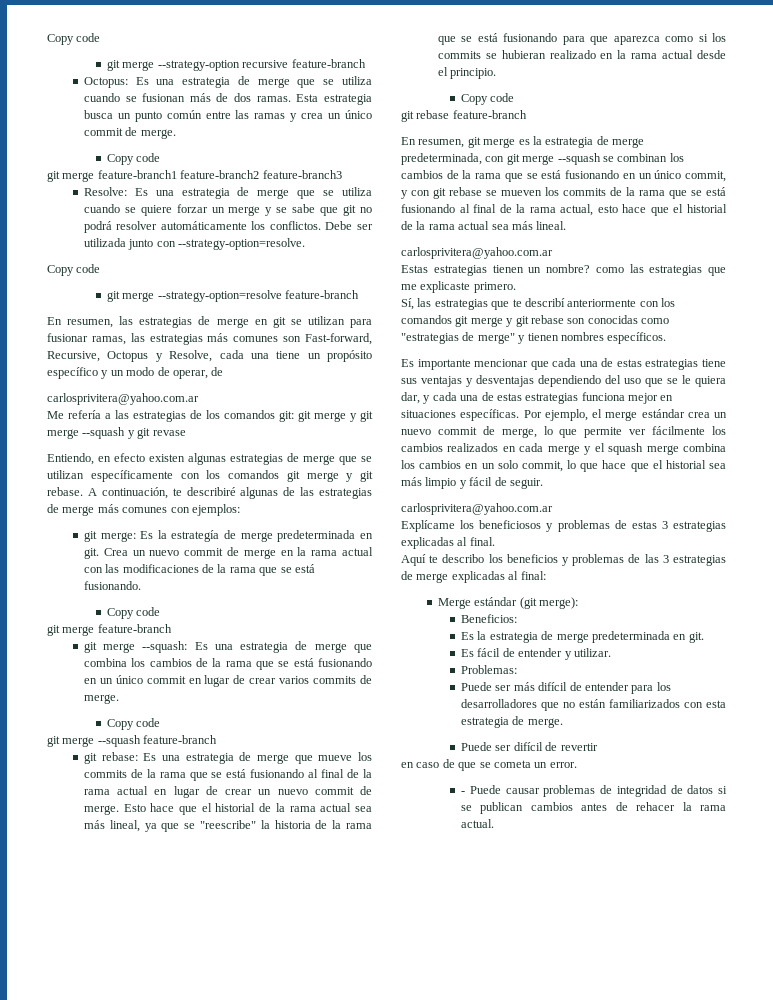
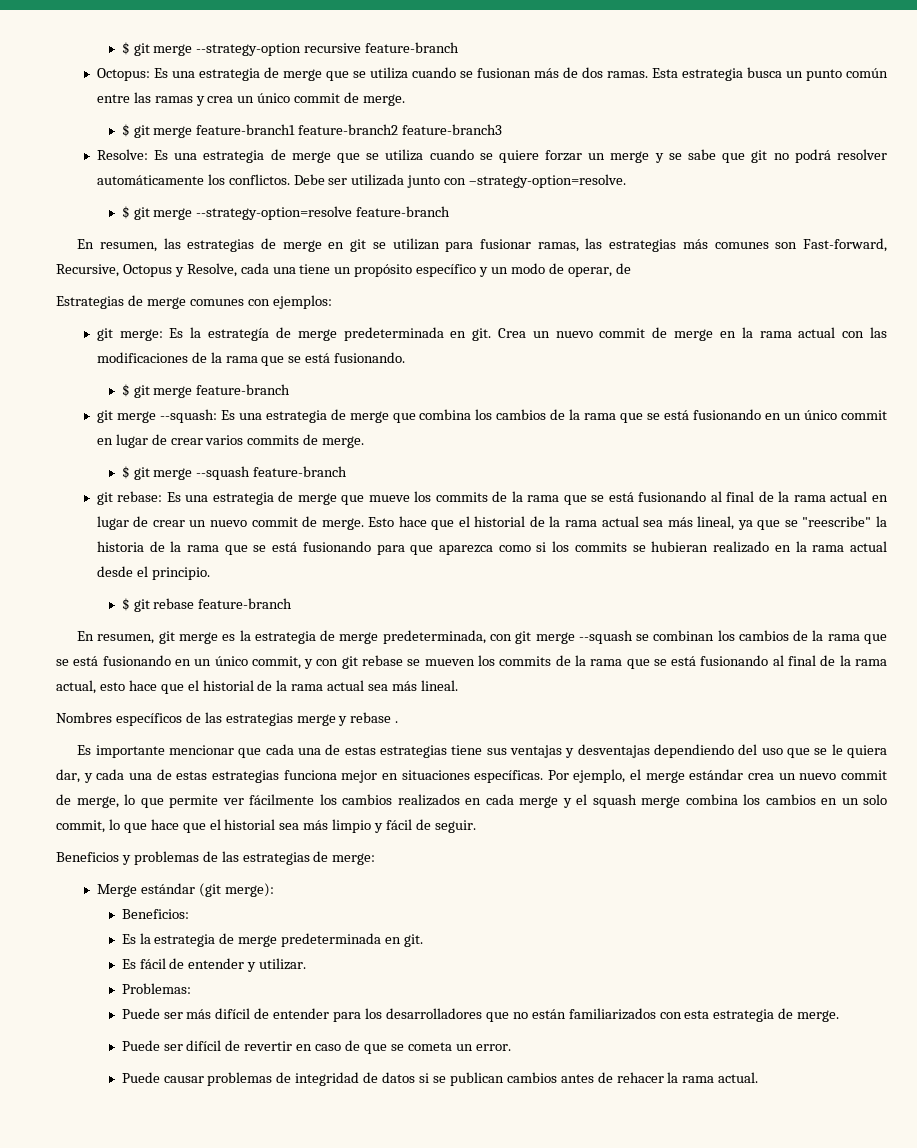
[47,33,101,45] Copy code // -> [121,42,130,55] $
[107,153,161,165] Copy code // -> [121,124,130,137] $
[178,238,306,250] [47,264,101,276] --strategy-option=resolve. // Copy code // -> [469,174,627,188] [121,206,130,219] –strategy-option=resolve. // $
[47,393,199,405] [47,410,373,422] [47,427,186,439] [47,453,372,465] [47,470,373,482] [47,487,372,499] [47,504,119,516] carlosprivitera@yahoo.com.ar // Me refería a las estrategias de los comandos git: git merge y git merge --squash y git revase // Entiendo, en efecto existen algunas estrategias de merge que se utilizan específicamente con los comandos git merge y git rebase. A continuación, te describiré algunas de las estrategias de merge más -> [56,295,186,309] Estrategias de merge
[107,607,161,619] Copy code // -> [121,384,130,397] $
[107,718,161,730] Copy code // -> [121,466,130,479] $
[461,93,515,105] Copy code // -> [121,598,130,611] $
[401,247,553,259] [401,264,726,276] [401,281,516,293] [401,298,675,310] [401,315,669,327] [401,332,667,344] carlosprivitera@yahoo.com.ar // Estas estrategias tienen un nombre? como las estrategias que me explicaste primero. // Sí, las estrategias que te describí anteriormente con los comandos git merge y git rebase son conocidas como "estrategias de merge" y tienen nombres específicos. -> [56,712,399,726] Nombres específicos de las estrategias merge y rebase .
[401,503,553,515] [401,520,726,532] [401,537,495,549] [401,554,558,566] carlosprivitera@yahoo.com.ar // Explícame los beneficiosos y problemas de estas 3 estrategias explicadas al final. // Aquí te describo los beneficios -> [56,852,119,862] Beneficios
[662,555,726,566] [401,571,546,583] 3 estrategias de merge explicadas al final: -> [242,851,376,865] estrategias de merge:
(598, 747) // -> (293, 1046) none
[461,791,466,794] - -> (511, 1047) none

